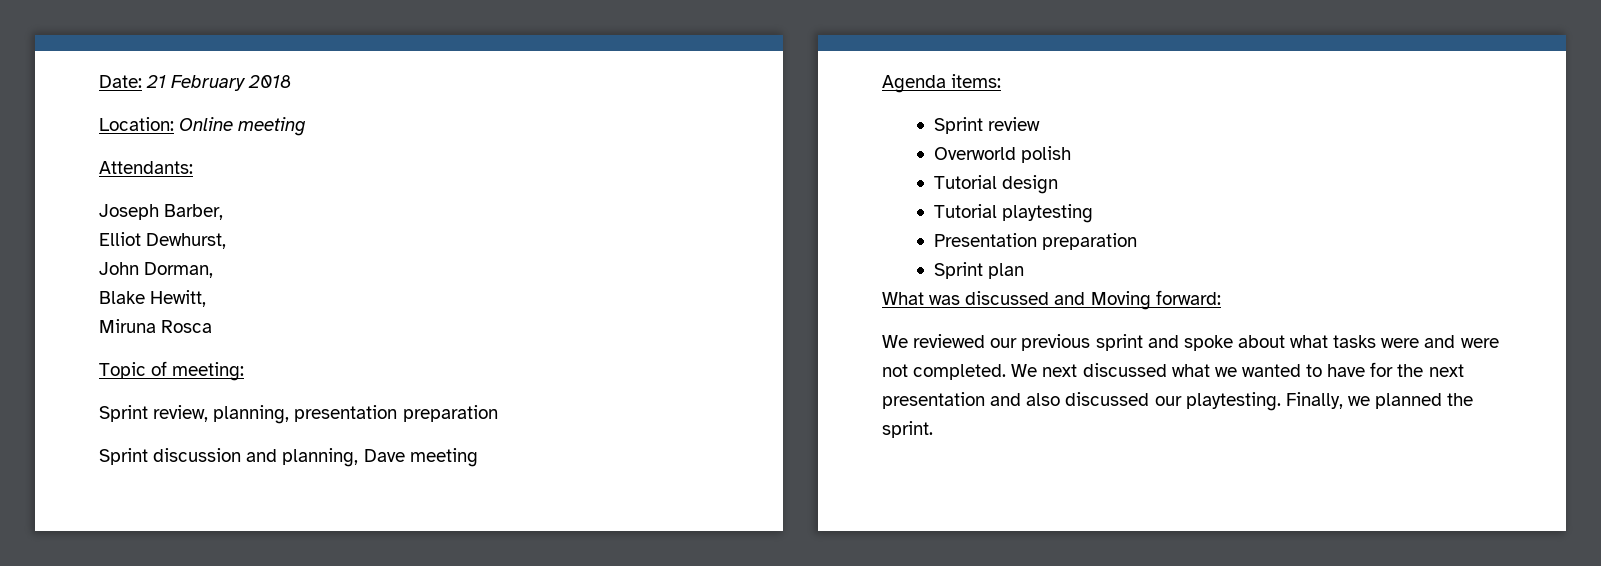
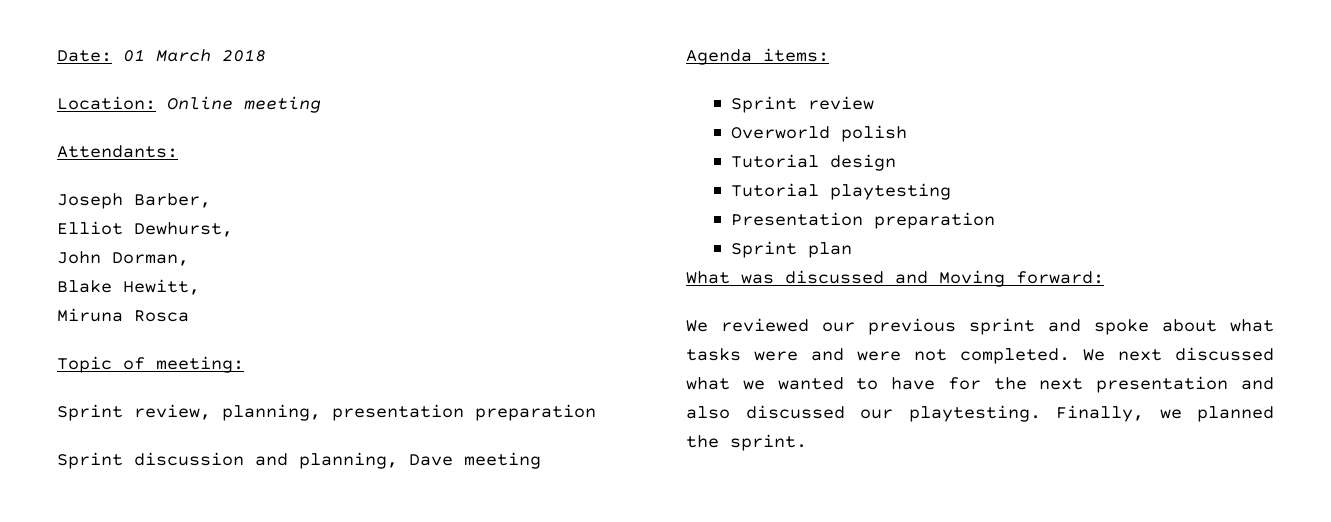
[146,75,247,91] 21 February -> [123,49,211,62] 01 March

